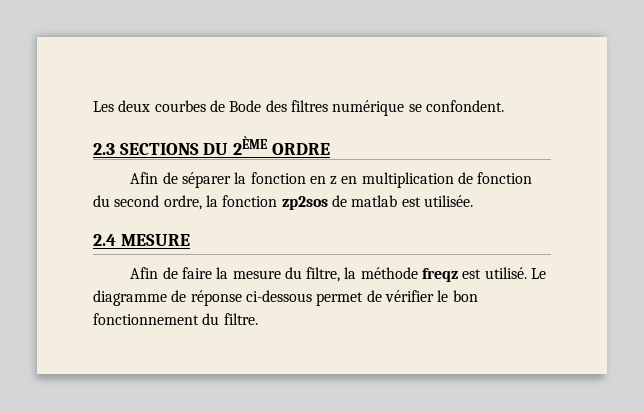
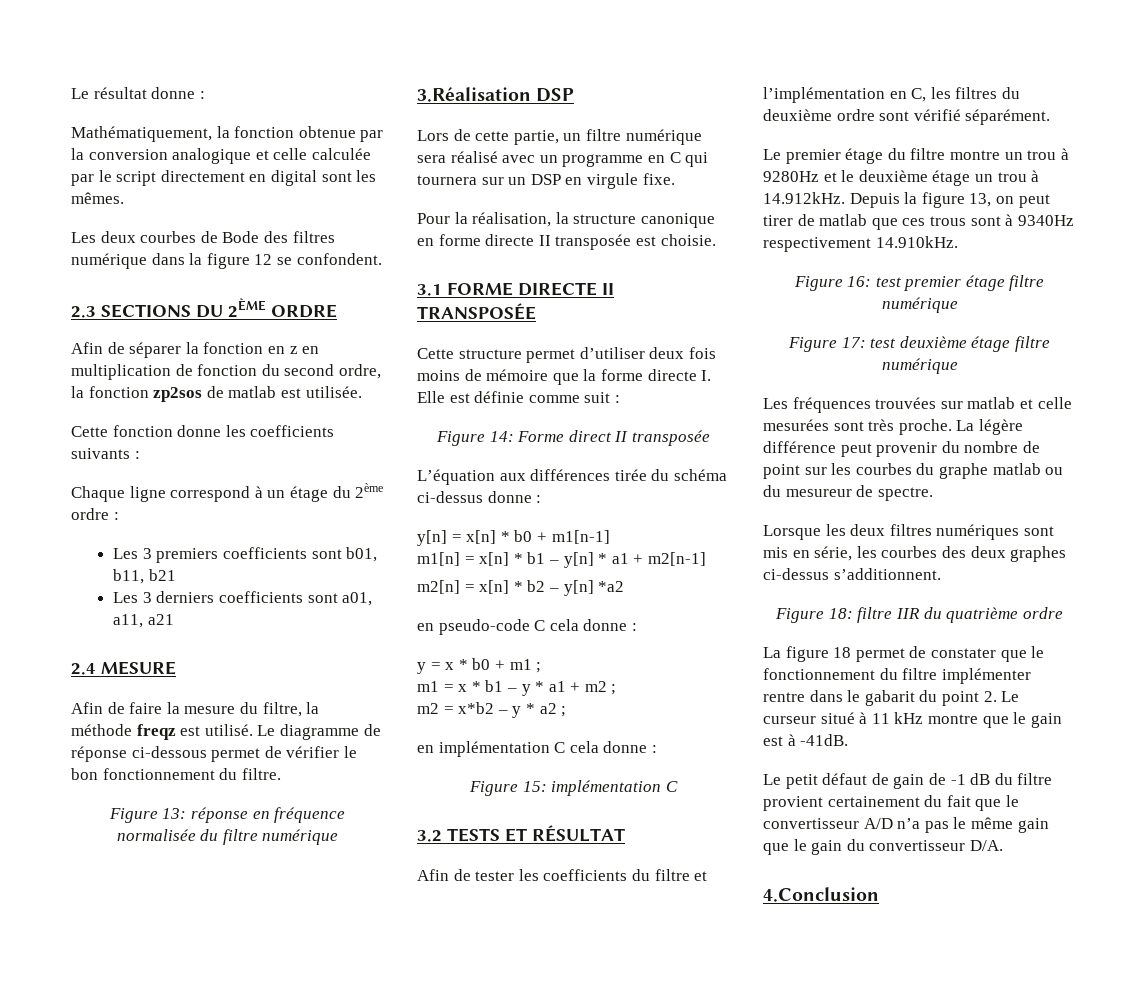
(93, 106) none -> [71,87,205,99] [71,126,384,142] [71,148,371,164] [71,170,377,186] [71,192,124,204] Le résultat donne : // Mathématiquement, la fonction obtenue par la conversion analogique et celle calculée par le script directement en digital sont les mêmes. //
(405, 108) none -> [151,253,273,269] dans la figure 12
(473, 201) none -> [71,425,335,437] [71,448,140,459] [71,483,384,502] [71,508,119,520] [113,547,378,563] [113,569,176,584] [113,591,373,606] [113,614,174,628] // Cette fonction donne les coefficients suivants : // Chaque ligne correspond à un étage du 2ème ordre : // Les 3 premiers coefficients sont b01, b11, b21 // Les 3 derniers coefficients sont a01, a11, a21
(258, 319) none -> [108,807,346,823] [116,829,339,845] [417,87,575,102] [417,129,702,145] [417,151,709,167] [417,173,675,189] [417,212,715,228] [417,234,716,250] [417,282,614,296] [417,303,536,320] [417,347,716,363] [417,369,712,385] [417,391,620,403] [436,430,710,446] [417,469,727,485] [417,491,542,503] [417,530,610,546] [417,552,706,568] [417,580,625,596] [417,619,637,635] [417,658,542,674] [417,680,617,696] [417,702,567,718] [417,741,657,757] [469,780,678,796] [417,825,625,842] [417,869,708,881] [763,87,1020,103] [763,109,1051,125] [763,148,1069,164] [763,170,1040,186] [763,192,1050,208] [763,214,1074,230] [763,236,958,252] [793,275,1045,291] [881,297,958,313] [788,336,1050,352] [881,358,958,374] [763,397,1072,413] [763,419,1023,435] [763,441,1040,457] [763,463,1064,479] [763,485,933,501] [763,524,1054,540] [763,546,1067,562] [763,568,941,580] [775,607,1063,623] [763,646,1045,662] [763,668,1031,684] [763,690,1020,706] [763,712,1062,728] [763,734,849,746] [763,773,1053,789] [763,795,1019,811] [763,817,1049,833] [763,839,1003,855] [763,887,879,902] // Figure 13: réponse en fréquence normalisée du filtre numérique // 3.Réalisation DSP // Lors de cette partie, un filtre numérique sera réalisé avec un programme en C qui tournera sur un DSP en virgule fixe. // Pour la réalisation, la structure canonique en forme directe II transposée est choisie. // 3.1 FORME DIRECTE II TRANSPOSÉE // Cette structure permet d’utiliser deux fois moins de mémoire que la forme directe I. Elle est définie comme suit : // Figure 14: Forme direct II transposée // L’équation aux différences tirée du schéma ci-dessus donne : // y[n] = x[n] * b0 + m1[n-1] // m1[n] = x[n] * b1 – y[n] * a1 + m2[n-1] // m2[n] = x[n] * b2 – y[n] *a2 // en pseudo-code C cela donne : // y = x * b0 + m1 ; // m1 = x * b1 – y * a1 + m2 ; // m2 = x*b2 – y * a2 ; // en implémentation C cela donne : // Figure 15: implémentation C // 3.2 TESTS ET RÉSULTAT // Afin de tester les coefficients du filtre et l’implémentation en C, les filtres du deuxième ordre sont vérifié séparément. // Le premier étage du filtre montre un trou à 9280Hz et le deuxième étage un trou à 14.912kHz. Depuis la figure 13, on peut tirer de matlab que ces trous sont à 9340Hz respectivement 14.910kHz. // Figure 16: test premier étage filtre numérique // Figure 17: test deuxième étage filtre numérique // Les fréquences trouvées sur matlab et celle mesurées sont très proche. La légère différence peut provenir du nombre de point sur les courbes du graphe matlab ou du mesureur de spectre. // Lorsque les deux filtres numériques sont mis en série, les courbes des deux graphes ci-dessus s’additionnent. // Figure 18: filtre IIR du quatrième ordre // La figure 18 permet de constater que le fonctionnement du filtre implémenter rentre dans le gabarit du point 2. Le curseur situé à 11 kHz montre que le gain est à -41dB. // Le petit défaut de gain de -1 dB du filtre provient certainement du fait que le convertisseur A/D n’a pas le même gain que le gain du convertisseur D/A. // 4.Conclusion

